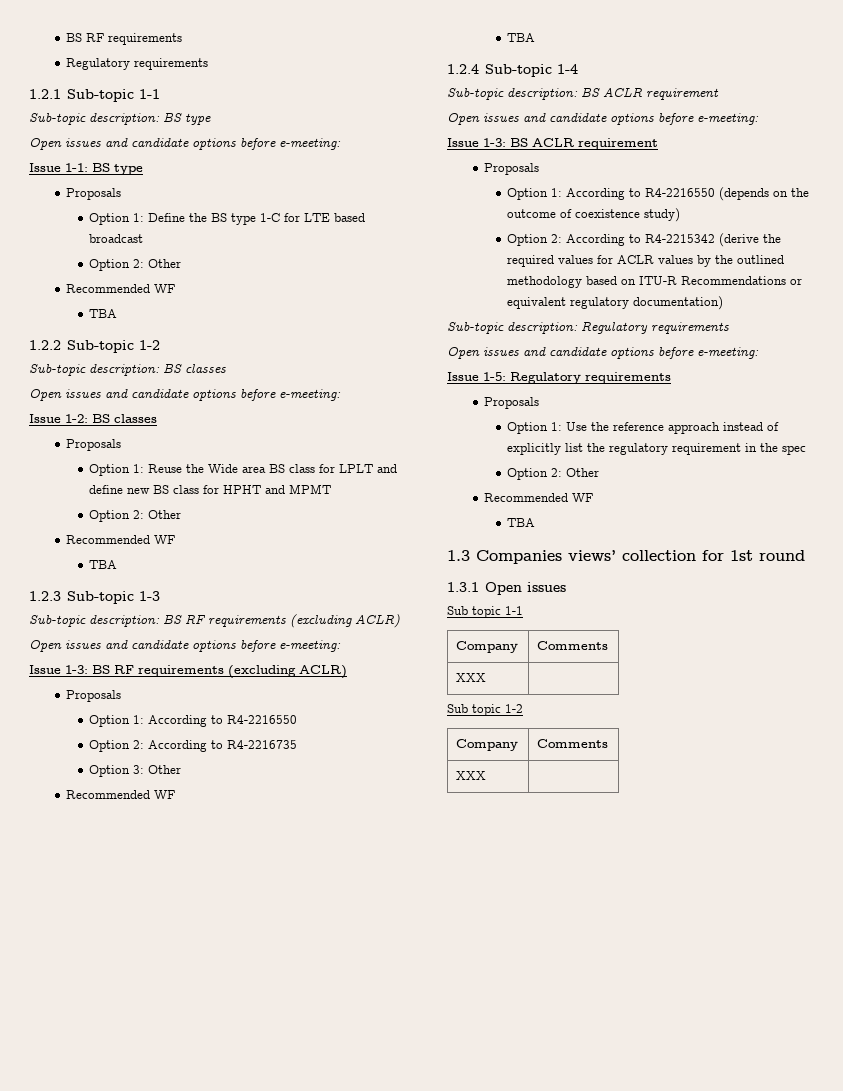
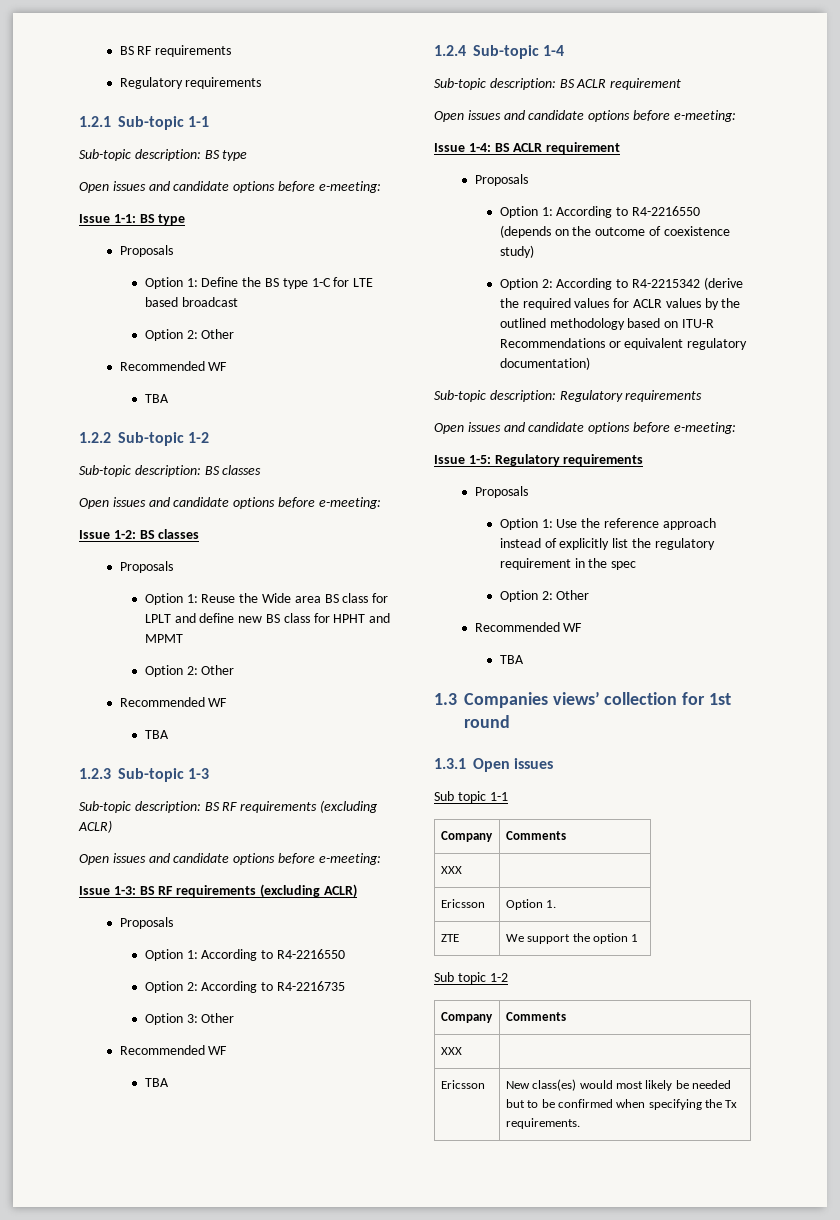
[483,138,506,147] 1-3: -> [468,143,491,152] 1-4:
(487, 677) none -> [440,899,485,908] [505,899,557,910] [440,934,459,942] [505,933,639,944] // Ericsson | Option 1. // ZTE | We support the option 1
(487, 775) none -> [440,1080,485,1089] [505,1079,732,1091] [505,1099,738,1110] [505,1118,580,1129] // Ericsson | New class(es) would most likely be needed but to be confirmed when specifying the Tx requirements.

